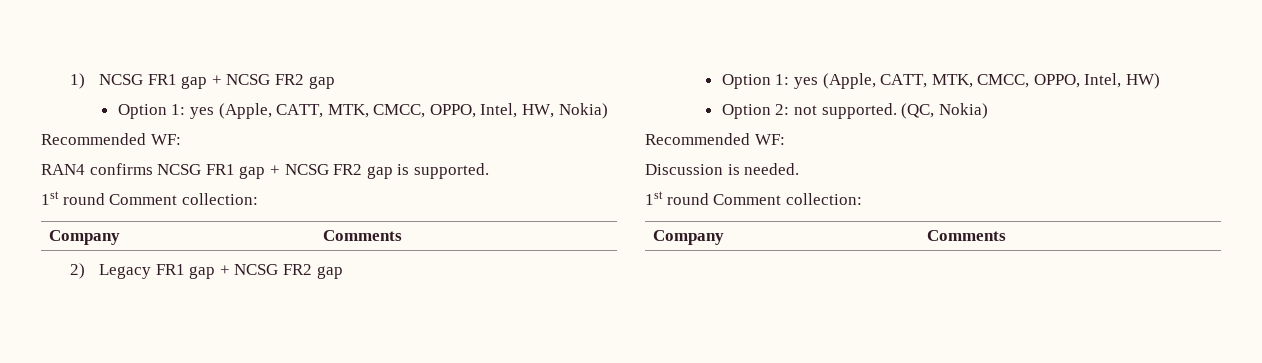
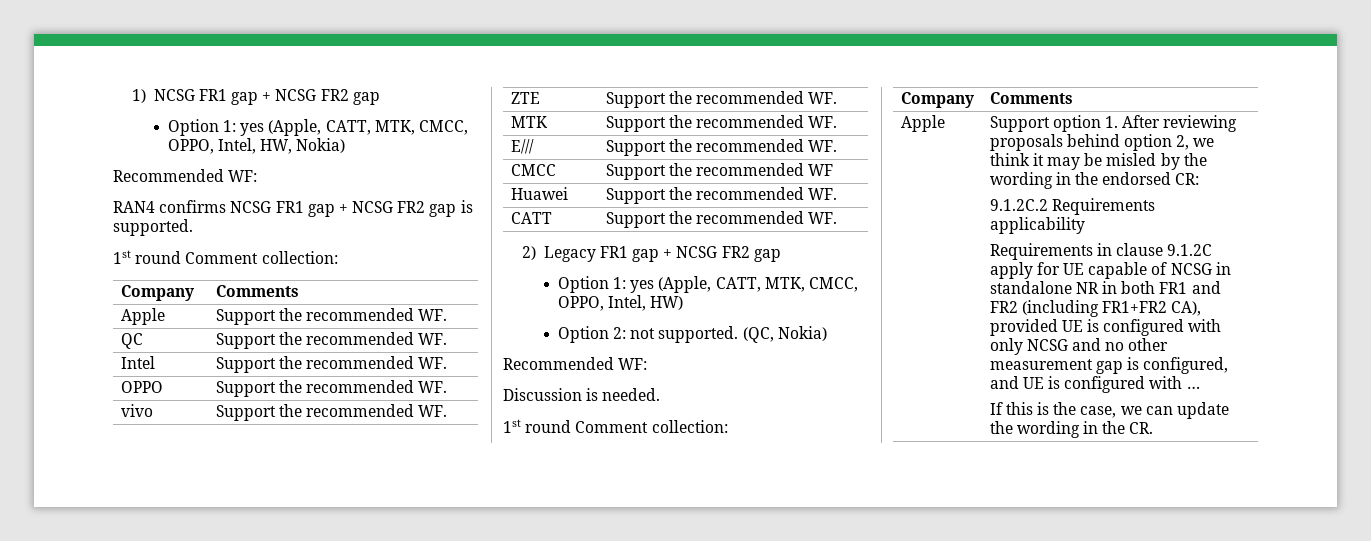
(402, 235) none -> [120,308,165,325] [215,308,448,325] [120,333,143,349] [215,332,448,349] [120,356,155,369] [215,356,448,373] [120,381,163,393] [215,380,448,397] [120,404,153,417] [215,404,448,421] [510,92,540,104] [605,91,838,108] [510,116,548,128] [605,115,838,132] [510,139,534,154] [605,139,838,156] [510,164,556,176] [605,163,834,180] [510,187,568,200] [605,187,838,204] [510,212,552,224] [605,211,838,228] // Apple | Support the recommended WF. // QC | Support the recommended WF. // Intel | Support the recommended WF. // OPPO | Support the recommended WF. // vivo | Support the recommended WF. // ZTE | Support the recommended WF. // MTK | Support the recommended WF. // E/// | Support the recommended WF. // CMCC | Support the recommended WF // Huawei | Support the recommended WF. // CATT | Support the recommended WF.
(1006, 235) none -> [900,115,945,132] [989,115,1238,132] [989,134,1215,151] [989,153,1207,170] [989,172,1200,189] [989,198,1155,215] [989,217,1085,234] [989,243,1213,260] [989,262,1231,279] [989,281,1221,294] [989,300,1202,317] [989,319,1222,336] [989,338,1169,355] [989,357,1229,374] [989,376,1200,393] [989,402,1230,419] [989,421,1154,438] // Apple | Support option 1. After reviewing proposals behind option 2, we think it may be misled by the wording in the endorsed CR: // 9.1.2C.2 Requirements applicability // Requirements in clause 9.1.2C apply for UE capable of NCSG in standalone NR in both FR1 and FR2 (including FR1+FR2 CA), provided UE is configured with only NCSG and no other measurement gap is configured, and UE is configured with … // If this is the case, we can update the wording in the CR.

